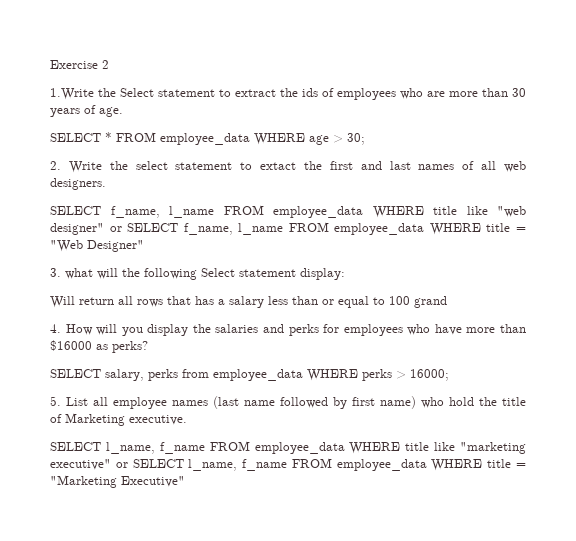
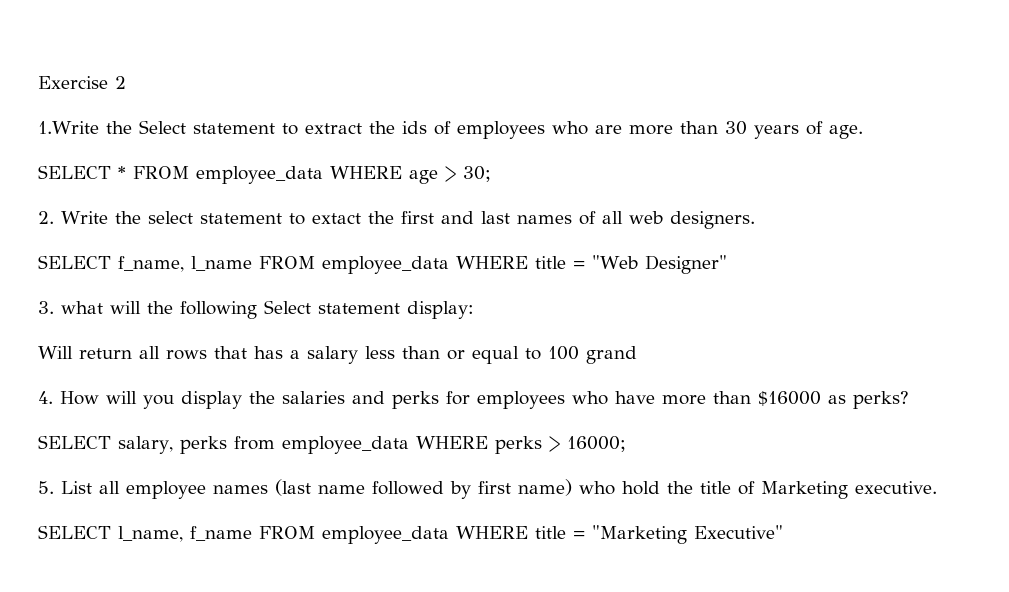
[466,206,526,217] [50,222,511,235] like "web designer" or SELECT f_name, l_name FROM employee_data WHERE title -> (566, 262) none
[434,442,526,454] [50,458,512,471] like "marketing executive" or SELECT l_name, f_name FROM employee_data WHERE title -> (566, 532) none

